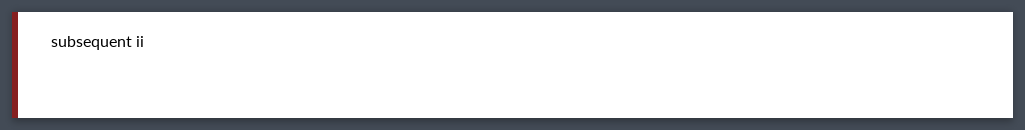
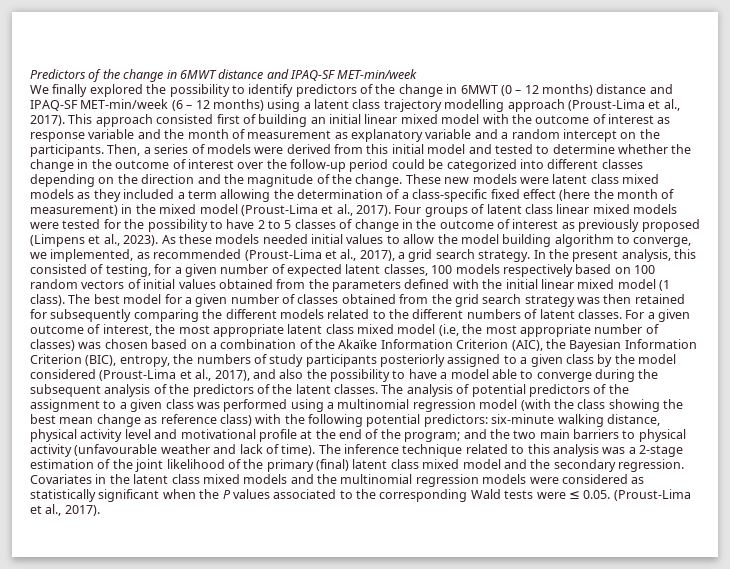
[51,36,145,50] subsequent ii -> [30,69,418,82] [30,84,673,97] [30,99,680,112] [30,114,671,127] [30,129,660,142] [30,144,692,157] [30,159,643,172] [30,174,659,187] [30,189,675,202] [30,204,677,217] [30,219,700,232] [30,234,692,247] [30,249,696,262] [30,264,655,277] [30,279,670,292] [30,294,685,307] [30,309,690,322] [30,324,659,337] [30,339,697,352] [30,354,676,367] [30,369,659,382] [30,384,629,397] [30,399,683,412] [30,414,660,427] [30,429,686,442] [30,444,683,457] [30,459,684,472] [30,474,645,487] [30,489,691,502] [30,504,100,516] Predictors of the change in 6MWT distance and IPAQ-SF MET-min/week // We finally explored the possibility to identify predictors of the change in 6MWT (0 – 12 months) distance and IPAQ-SF MET-min/week (6 – 12 months) using a latent class trajectory modelling approach (Proust-Lima et al., 2017). This approach consisted first of building an initial linear mixed model with the outcome of interest as response variable and the month of measurement as explanatory variable and a random intercept on the participants. Then, a series of models were derived from this initial model and tested to determine whether the change in the outcome of interest over the follow-up period could be categorized into different classes depending on the direction and the magnitude of the change. These new models were latent class mixed models as they included a term allowing the determination of a class-specific fixed effect (here the month of measurement) in the mixed model (Proust-Lima et al., 2017). Four groups of latent class linear mixed models were tested for the possibility to have 2 to 5 classes of change in the outcome of interest as previously proposed (Limpens et al., 2023). As these models needed initial values to allow the model building algorithm to converge, we implemented, as recommended (Proust-Lima et al., 2017), a grid search strategy. In the present analysis, this consisted of testing, for a given number of expected latent classes, 100 models respectively based on 100 random vectors of initial values obtained from the parameters defined with the initial linear mixed model (1 class). The best model for a given number of classes obtained from the grid search strategy was then retained for subsequently comparing the different models related to the different numbers of latent classes. For a given outcome of interest, the most appropriate latent class mixed model (i.e, the most appropriate number of classes) was chosen based on a combination of the Akaïke Information Criterion (AIC), the Bayesian Information Criterion (BIC), entropy, the numbers of study participants posteriorly assigned to a given class by the model considered (Proust-Lima et al., 2017), and also the possibility to have a model able to converge during the subsequent analysis of the predictors of the latent classes. The analysis of potential predictors of the assignment to a given class was performed using a multinomial regression model (with the class showing the best mean change as reference class) with the following potential predictors: six-minute walking distance, physical activity level and motivational profile at the end of the program; and the two main barriers to physical activity (unfavourable weather and lack of time). The inference technique related to this analysis was a 2-stage estimation of the joint likelihood of the primary (final) latent class mixed model and the secondary regression. Covariates in the latent class mixed models and the multinomial regression models were considered as statistically significant when the P values associated to the corresponding Wald tests were ≤ 0.05. (Proust-Lima et al., 2017).

